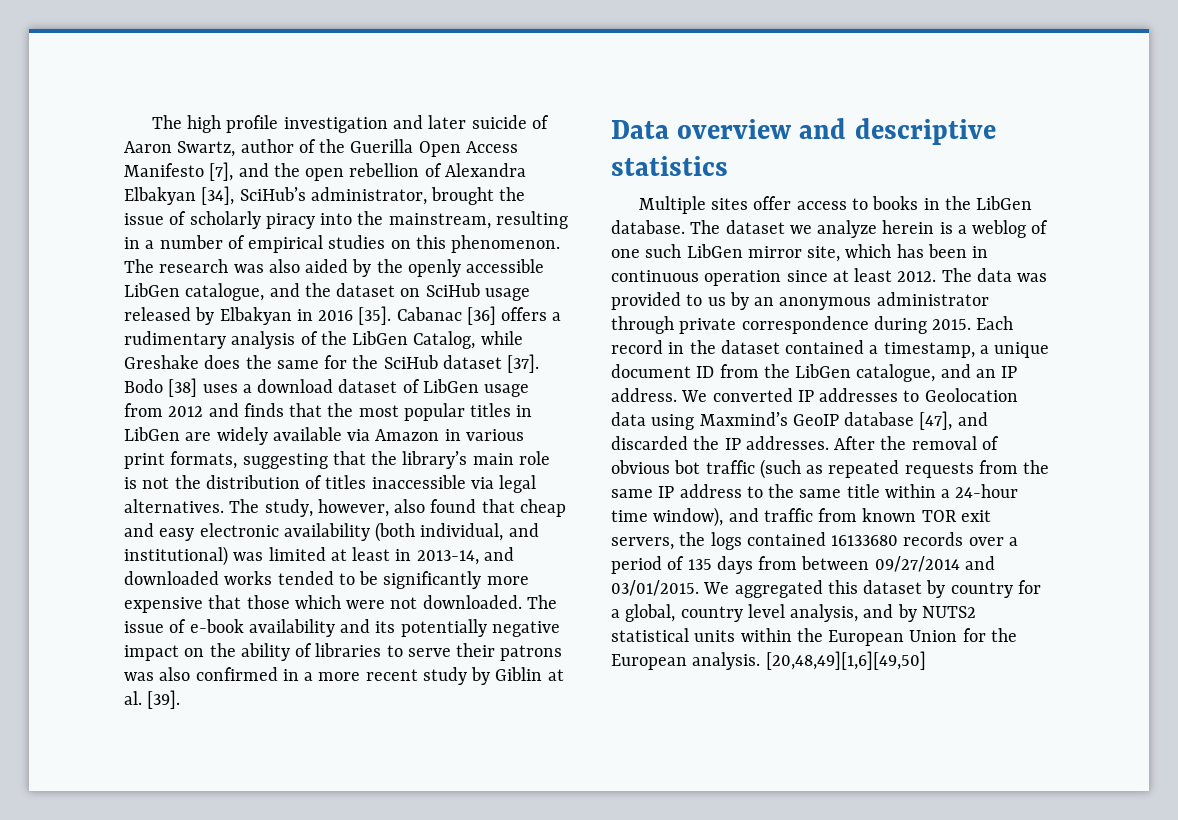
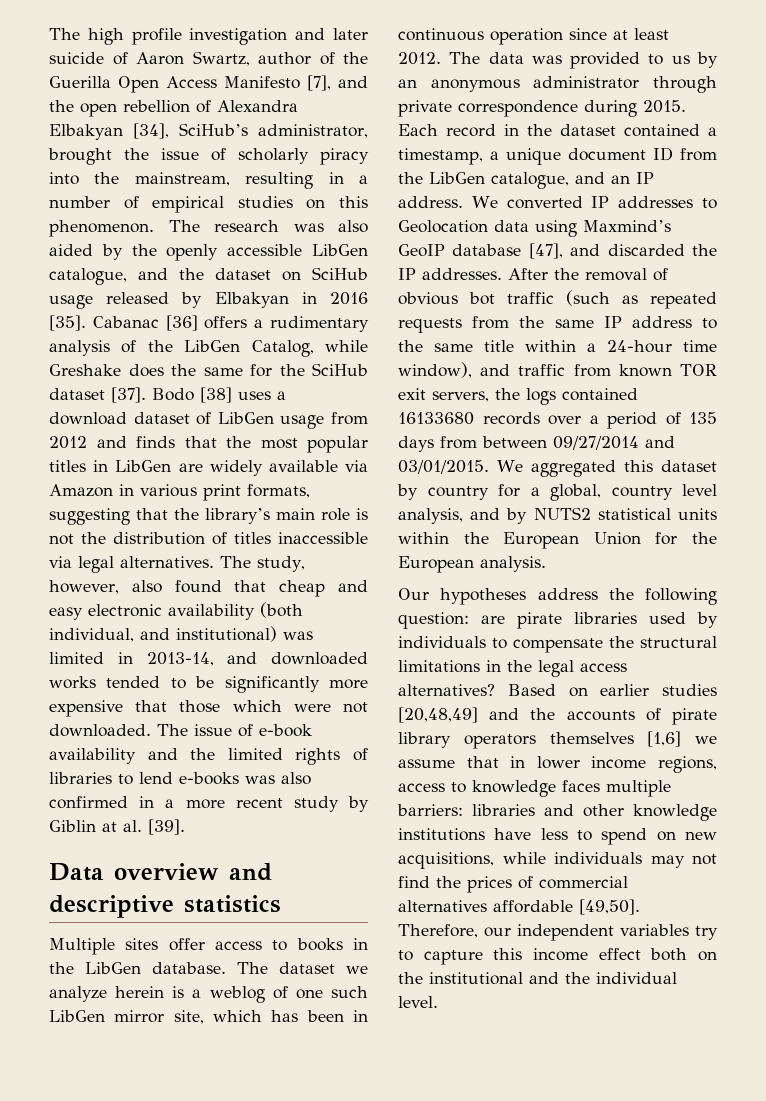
[330,547,391,561] at least -> (104, 658) none
[375,619,560,637] [124,643,563,661] its potentially negative impact on the ability of libraries to serve their patrons -> [190,748,368,765] [49,772,239,785] the limited rights of libraries to lend e-books
[765,651,926,670] [20,48,49][1,6][49,50] -> [398,588,717,605] [398,612,718,629] [398,636,717,653] [398,660,627,677] [398,684,717,697] [398,707,717,725] [398,731,717,749] [398,756,717,773] [398,780,671,797] [397,804,717,821] [398,828,717,845] [398,852,717,869] [398,876,628,893] [398,899,640,915] [398,924,718,941] [398,948,717,965] [398,972,677,985] [398,996,438,1008] // Our hypotheses address the following question: are pirate libraries used by individuals to compensate the structural limitations in the legal access alternatives? Based on earlier studies [20,48,49] and the accounts of pirate library operators themselves [1,6] we assume that in lower income regions, access to knowledge faces multiple barriers: libraries and other knowledge institutions have less to spend on new acquisitions, while individuals may not find the prices of commercial alternatives affordable [49,50]. Therefore, our independent variables try to capture this income effect both on the institutional and the individual level.

